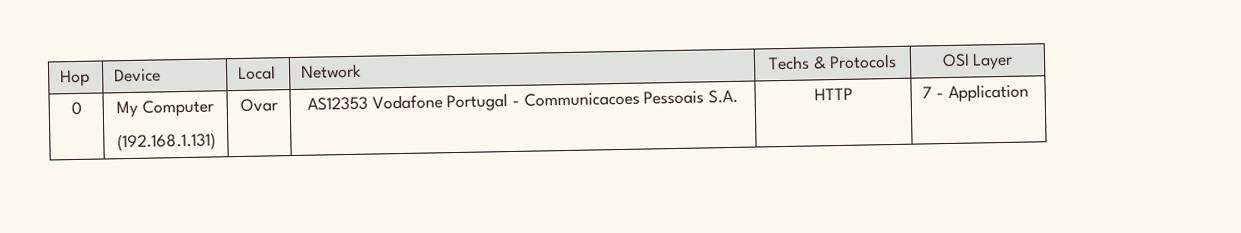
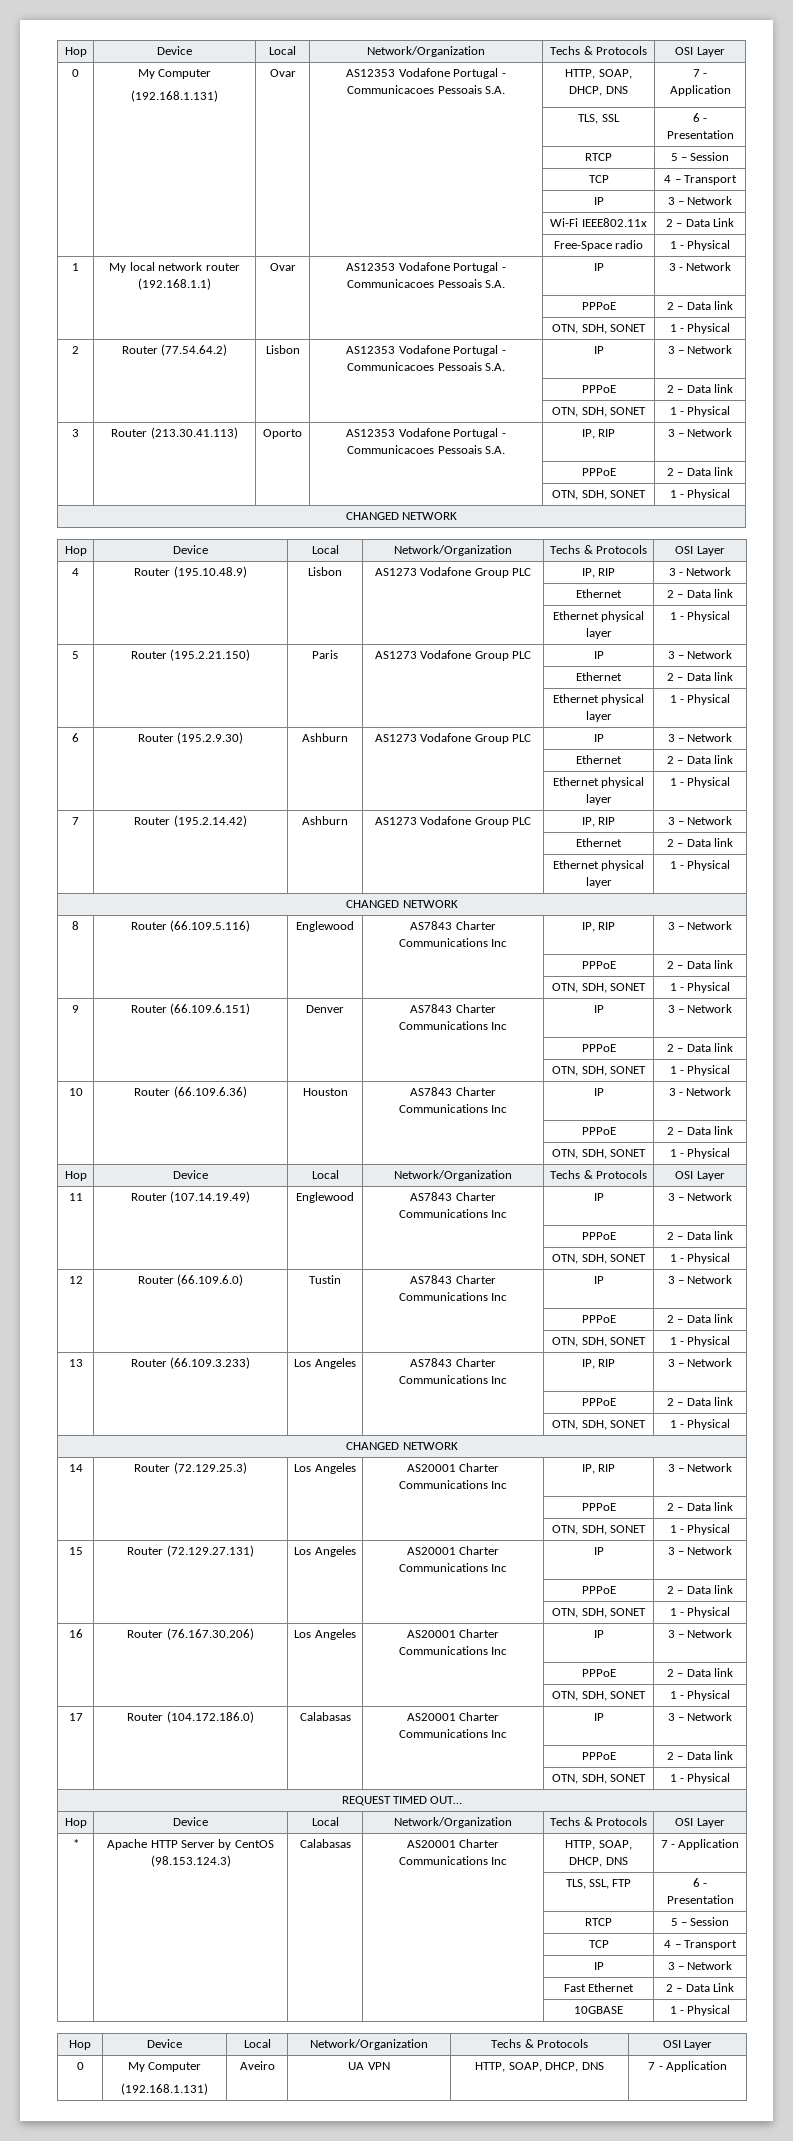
[60,69,91,87] [114,68,162,83] [238,65,277,80] [300,63,363,79] Hop | Device | Local | Network -> [64,47,87,57] [157,46,192,55] [269,46,296,55] [367,46,485,57] Hop | Device | Local | Network/Organization
[813,87,853,101] [922,83,1029,103] HTTP | 7 - Application -> [565,69,632,79] [569,86,628,96] [692,69,708,77] [669,85,731,96] [578,114,620,124] [692,113,708,122] [666,130,734,139] [585,153,612,161] [670,152,730,161] [588,175,609,183] [664,175,737,185] [593,197,604,205] [667,196,733,205] [550,218,647,227] [665,218,735,227] [553,240,644,251] [669,240,731,251] [72,263,79,271] [109,262,240,273] [138,278,211,290] [269,263,296,271] [346,262,506,273] [347,279,505,288] [593,263,604,271] [668,262,732,271] [581,302,616,310] [666,301,734,310] [552,324,646,334] [669,323,731,334] [72,346,79,354] [121,344,228,356] [265,345,300,354] [346,345,506,356] [347,362,505,371] [593,346,604,354] [667,345,733,354] [581,385,616,393] [666,384,734,393] [552,407,646,417] [669,406,731,417] [72,429,79,437] [111,427,238,439] [263,429,302,439] [346,428,506,439] [347,445,505,454] [581,429,616,439] [667,428,733,437] [581,468,616,476] [666,467,734,476] [552,490,646,500] [669,489,731,500] [345,512,458,520] [64,546,87,556] [173,545,208,554] [311,545,339,554] [394,545,512,556] [550,545,647,554] [675,546,725,556] [72,568,79,576] [134,566,247,578] [308,567,342,576] [374,567,532,578] [581,568,616,578] [668,567,732,576] [576,589,622,598] [666,589,734,598] [552,611,645,622] [585,628,612,639] [669,611,731,622] [72,651,79,659] [130,649,251,661] [312,650,338,659] [374,650,532,661] [593,651,604,659] [667,650,733,659] [576,672,622,681] [666,672,734,681] [552,694,645,705] [585,711,612,722] [669,694,731,705] [72,733,79,742] [137,732,244,744] [302,733,348,742] [374,733,532,744] [593,734,604,742] [667,733,733,742] [576,755,622,764] [666,755,734,764] [552,777,645,788] [585,794,612,805] [669,777,731,788] [72,817,79,825] [134,815,247,827] [302,816,348,825] [374,816,532,827] [581,817,616,827] [667,816,733,825] [576,838,622,847] [666,838,734,847] [552,860,645,871] [585,877,612,888] [669,860,731,871] [346,900,458,908] [72,921,79,930] [130,920,251,932] [296,921,354,932] [410,921,496,930] [398,938,508,947] [581,922,616,932] [667,921,733,930] [581,961,616,969] [666,960,734,969] [552,983,646,993] [669,982,731,993] [72,1005,79,1013] [130,1003,251,1015] [306,1005,344,1013] [410,1004,496,1013] [398,1021,508,1030] [593,1005,604,1013] [667,1004,733,1013] [581,1044,616,1052] [666,1043,734,1052] [552,1066,646,1076] [669,1065,731,1076] [68,1088,83,1096] [134,1086,247,1098] [302,1088,348,1096] [410,1087,496,1096] [398,1104,508,1113] [593,1088,604,1096] [668,1087,732,1096] [581,1127,616,1135] [666,1126,734,1135] [552,1149,646,1159] [669,1148,731,1159] [64,1171,87,1181] [173,1170,208,1179] [311,1170,339,1179] [394,1170,512,1181] [550,1170,647,1179] [675,1171,725,1181] [68,1193,83,1201] [130,1191,251,1203] [296,1192,354,1203] [410,1192,496,1201] [398,1209,508,1218] [593,1193,604,1201] [667,1192,733,1201] [581,1232,616,1240] [666,1231,734,1240] [552,1254,646,1264] [669,1253,731,1264] [68,1276,83,1284] [137,1274,244,1286] [309,1275,341,1284] [410,1275,496,1284] [398,1292,508,1301] [593,1276,604,1284] [667,1275,733,1284] [581,1315,616,1323] [666,1314,734,1323] [552,1337,646,1347] [669,1336,731,1347] [68,1359,83,1367] [130,1357,251,1369] [294,1358,356,1369] [410,1358,496,1367] [398,1375,508,1384] [581,1359,616,1369] [667,1358,733,1367] [581,1398,616,1406] [666,1397,734,1406] [552,1420,646,1430] [669,1419,731,1430] [346,1442,458,1450] [68,1464,83,1472] [134,1462,247,1474] [294,1463,356,1474] [406,1463,500,1472] [398,1480,508,1489] [581,1464,616,1474] [667,1463,733,1472] [581,1503,616,1511] [666,1502,734,1511] [552,1525,646,1535] [669,1524,731,1535] [68,1547,83,1555] [127,1545,254,1557] [294,1546,356,1557] [406,1546,500,1555] [398,1563,508,1572] [593,1547,604,1555] [667,1546,733,1555] [581,1586,616,1594] [666,1585,734,1594] [552,1608,646,1618] [669,1607,731,1618] [68,1629,83,1638] [127,1628,254,1640] [294,1629,356,1640] [406,1629,500,1638] [398,1646,508,1655] [593,1630,604,1638] [667,1629,733,1638] [581,1669,616,1677] [666,1668,734,1677] [552,1691,646,1701] [669,1690,731,1701] [68,1713,83,1721] [127,1711,254,1723] [299,1712,351,1721] [406,1712,500,1721] [398,1729,508,1738] [593,1713,604,1721] [667,1712,733,1721] [581,1752,616,1760] [666,1751,734,1760] [552,1774,646,1784] [669,1773,731,1784] [341,1796,463,1806] [64,1818,87,1828] [173,1817,208,1826] [311,1817,339,1826] [394,1817,512,1828] [550,1817,647,1826] [675,1818,725,1828] [72,1839,79,1848] [107,1839,274,1850] [150,1855,231,1867] [299,1839,351,1848] [406,1839,500,1848] [398,1856,508,1865] [565,1840,632,1850] [569,1857,628,1867] [660,1839,740,1850] [565,1879,632,1889] [692,1878,708,1887] [666,1895,734,1904] [585,1918,612,1926] [670,1917,730,1926] [588,1940,609,1948] [664,1940,737,1950] [593,1962,604,1970] [667,1961,733,1970] [563,1983,635,1992] [665,1983,735,1992] [574,2006,623,2014] [669,2005,731,2016] [69,2040,91,2050] [147,2039,182,2048] [243,2039,271,2048] [310,2039,428,2050] [491,2039,588,2048] [662,2040,713,2050] [76,2062,84,2070] [127,2062,202,2072] [121,2083,208,2095] [239,2061,275,2070] [348,2062,390,2070] [475,2062,604,2072] [648,2061,727,2072] HTTP, SOAP, DHCP, DNS | 7 - Application // | | | | TLS, SSL | 6 - Presentation // | | | | RTCP | 5 – Session // | | | | TCP | 4 – Transport // | | | | IP | 3 – Network // | | | | Wi-Fi IEEE802.11x | 2 – Data Link // | | | | Free-Space radio | 1 - Physical // 1 | My local network router (192.168.1.1) | Ovar | AS12353 Vodafone Portugal - Communicacoes Pessoais S.A. | IP | 3 - Network // | | | | PPPoE | 2 – Data link // | | | | OTN, SDH, SONET | 1 - Physical // 2 | Router (77.54.64.2) | Lisbon | AS12353 Vodafone Portugal - Communicacoes Pessoais S.A. | IP | 3 – Network // | | | | PPPoE | 2 – Data link // | | | | OTN, SDH, SONET | 1 - Physical // 3 | Router (213.30.41.113) | Oporto | AS12353 Vodafone Portugal - Communicacoes Pessoais S.A. | IP, RIP | 3 – Network // | | | | PPPoE | 2 – Data link // | | | | OTN, SDH, SONET | 1 - Physical // CHANGED NETWORK // Hop | Device | Local | Network/Organization | Techs & Protocols | OSI Layer // 4 | Router (195.10.48.9) | Lisbon | AS1273 Vodafone Group PLC | IP, RIP | 3 - Network // | | | | Ethernet | 2 – Data link // | | | | Ethernet physical layer | 1 - Physical // 5 | Router (195.2.21.150) | Paris | AS1273 Vodafone Group PLC | IP | 3 – Network // | | | | Ethernet | 2 – Data link // | | | | Ethernet physical layer | 1 - Physical // 6 | Router (195.2.9.30) | Ashburn | AS1273 Vodafone Group PLC | IP | 3 – Network // | | | | Ethernet | 2 – Data link // | | | | Ethernet physical layer | 1 - Physical // 7 | Router (195.2.14.42) | Ashburn | AS1273 Vodafone Group PLC | IP, RIP | 3 – Network // | | | | Ethernet | 2 – Data link // | | | | Ethernet physical layer | 1 - Physical // CHANGED NETWORK // 8 | Router (66.109.5.116) | Englewood | AS7843 Charter Communications Inc | IP, RIP | 3 – Network // | | | | PPPoE | 2 – Data link // | | | | OTN, SDH, SONET | 1 - Physical // 9 | Router (66.109.6.151) | Denver | AS7843 Charter Communications Inc | IP | 3 – Network // | | | | PPPoE | 2 – Data link // | | | | OTN, SDH, SONET | 1 - Physical // 10 | Router (66.109.6.36) | Houston | AS7843 Charter Communications Inc | IP | 3 - Network // | | | | PPPoE | 2 – Data link // | | | | OTN, SDH, SONET | 1 - Physical // Hop | Device | Local | Network/Organization | Techs & Protocols | OSI Layer // 11 | Router (107.14.19.49) | Englewood | AS7843 Charter Communications Inc | IP | 3 – Network // | | | | PPPoE | 2 – Data link // | | | | OTN, SDH, SONET | 1 - Physical // 12 | Router (66.109.6.0) | Tustin | AS7843 Charter Communications Inc | IP | 3 – Network // | | | | PPPoE | 2 – Data link // | | | | OTN, SDH, SONET | 1 - Physical // 13 | Router (66.109.3.233) | Los Angeles | AS7843 Charter Communications Inc | IP, RIP | 3 – Network // | | | | PPPoE | 2 – Data link // | | | | OTN, SDH, SONET | 1 - Physical // CHANGED NETWORK // 14 | Router (72.129.25.3) | Los Angeles | AS20001 Charter Communications Inc | IP, RIP | 3 – Network // | | | | PPPoE | 2 – Data link // | | | | OTN, SDH, SONET | 1 - Physical // 15 | Router (72.129.27.131) | Los Angeles | AS20001 Charter Communications Inc | IP | 3 – Network // | | | | PPPoE | 2 – Data link // | | | | OTN, SDH, SONET | 1 - Physical // 16 | Router (76.167.30.206) | Los Angeles | AS20001 Charter Communications Inc | IP | 3 – Network // | | | | PPPoE | 2 – Data link // | | | | OTN, SDH, SONET | 1 - Physical // 17 | Router (104.172.186.0) | Calabasas | AS20001 Charter Communications Inc | IP | 3 – Network // | | | | PPPoE | 2 – Data link // | | | | OTN, SDH, SONET | 1 - Physical // REQUEST TIMED OUT… // Hop | Device | Local | Network/Organization | Techs & Protocols | OSI Layer // * | Apache HTTP Server by CentOS (98.153.124.3) | Calabasas | AS20001 Charter Communications Inc | HTTP, SOAP, DHCP, DNS | 7 - Application // | | | | TLS, SSL, FTP | 6 - Presentation // | | | | RTCP | 5 – Session // | | | | TCP | 4 – Transport // | | | | IP | 3 – Network // | | | | Fast Ethernet | 2 – Data Link // | | | | 10GBASE | 1 - Physical // Hop | Device | Local | Network/Organization | Techs & Protocols | OSI Layer // 0 | My Computer // (192.168.1.131) | Aveiro | UA VPN | HTTP, SOAP, DHCP, DNS | 7 - Application

